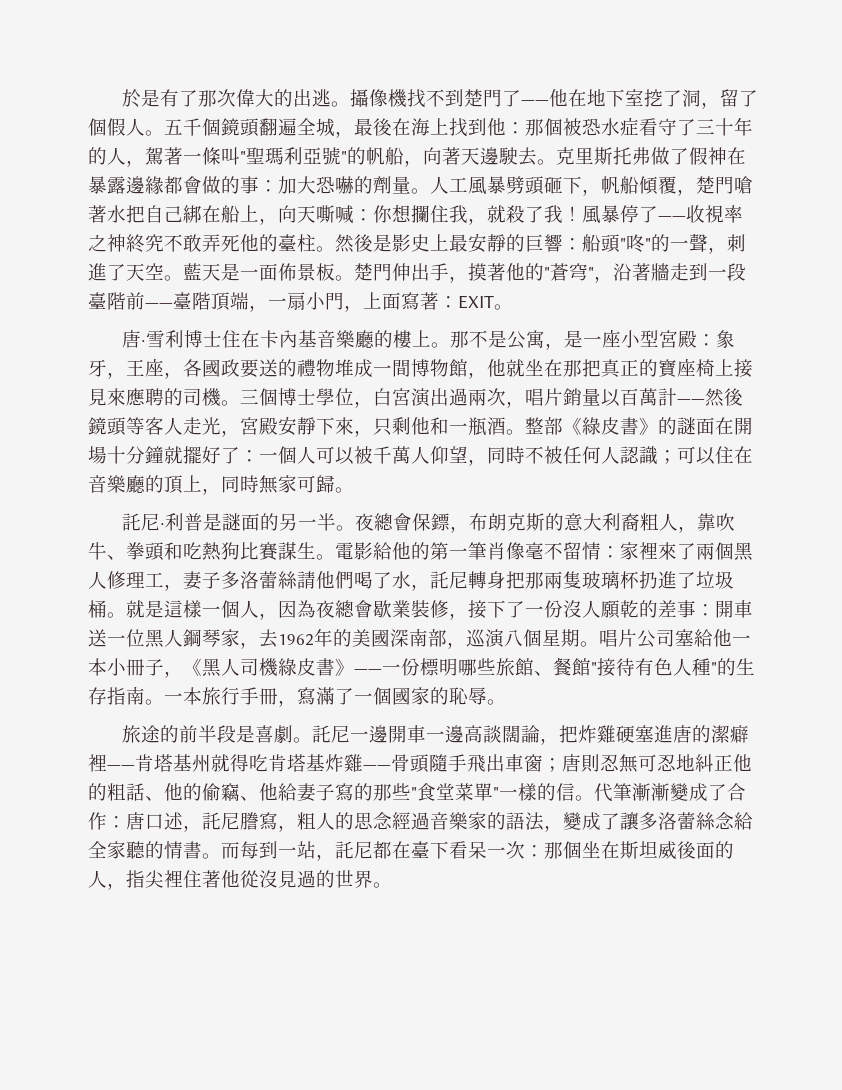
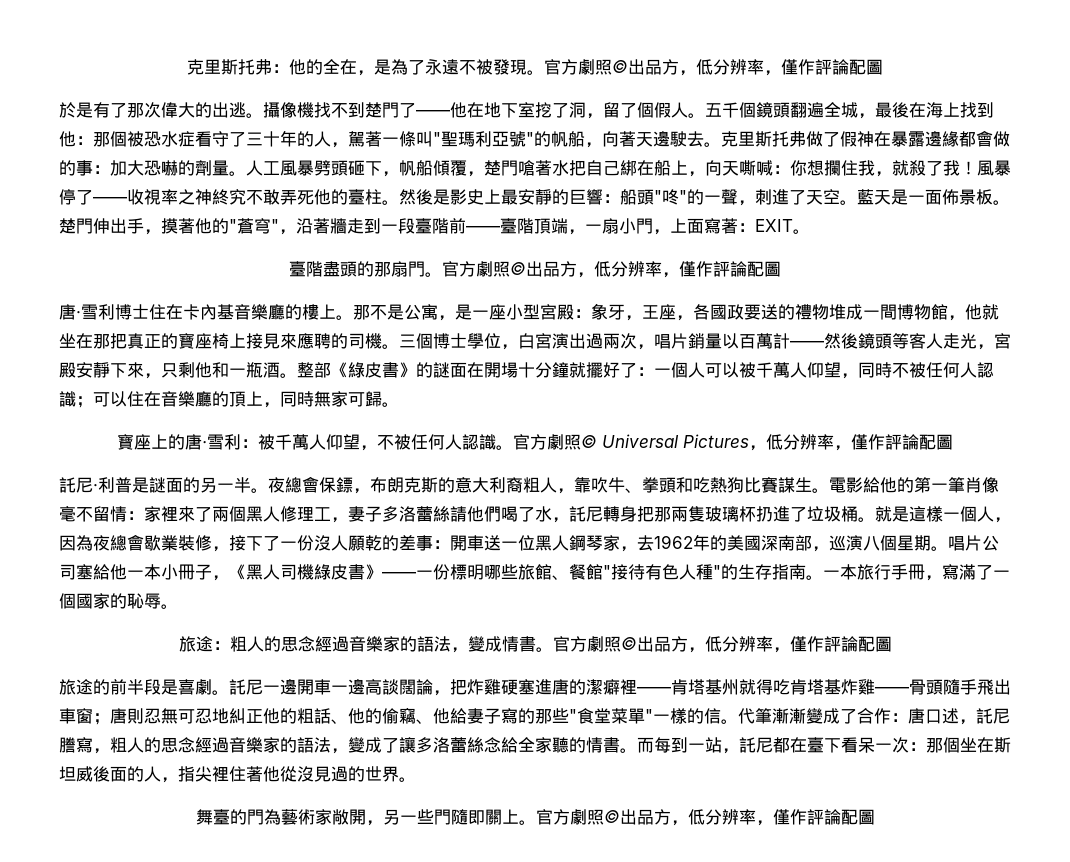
(122, 98) none -> [187,59,883,76] 克里斯托弗：他的全在，是為了永遠不被發現。官方劇照©出品方，低分辨率，僅作評論配圖 //
(513, 307) none -> [289,261,781,278] // 臺階盡頭的那扇門。官方劇照©出品方，低分辨率，僅作評論配圖
(354, 490) none -> [117,434,953,451] // 寶座上的唐·雪利：被千萬人仰望，不被任何人認識。官方劇照© Universal Pictures，低分辨率，僅作評論配圖
(506, 702) none -> [178,636,892,653] // 旅途：粗人的思念經過音樂家的語法，變成情書。官方劇照©出品方，低分辨率，僅作評論配圖
(392, 885) none -> [195,809,875,826] // 舞臺的門為藝術家敞開，另一些門隨即關上。官方劇照©出品方，低分辨率，僅作評論配圖

